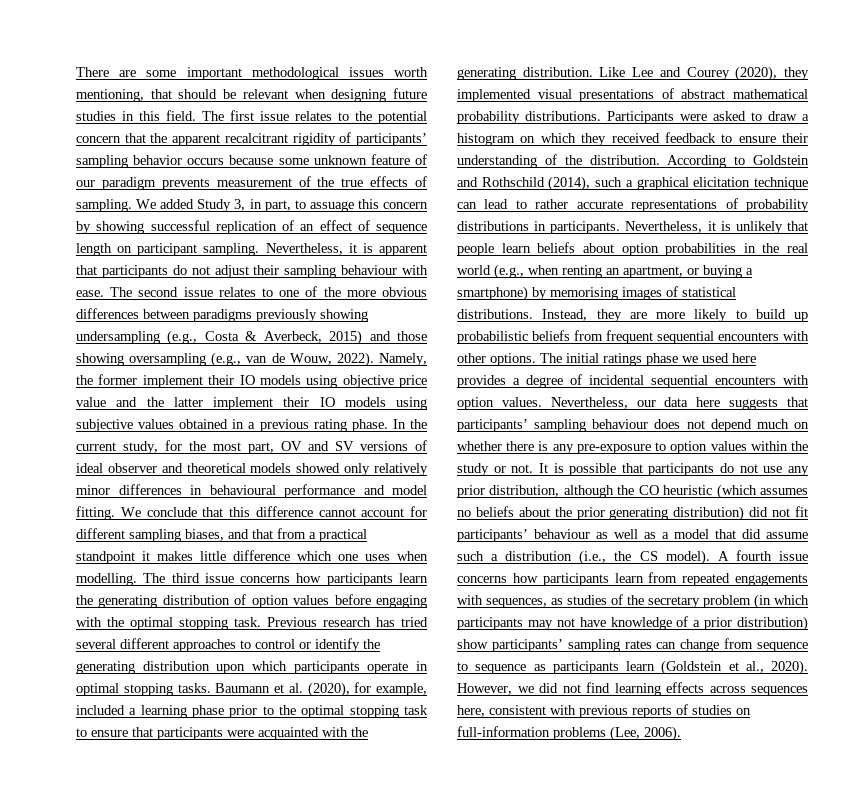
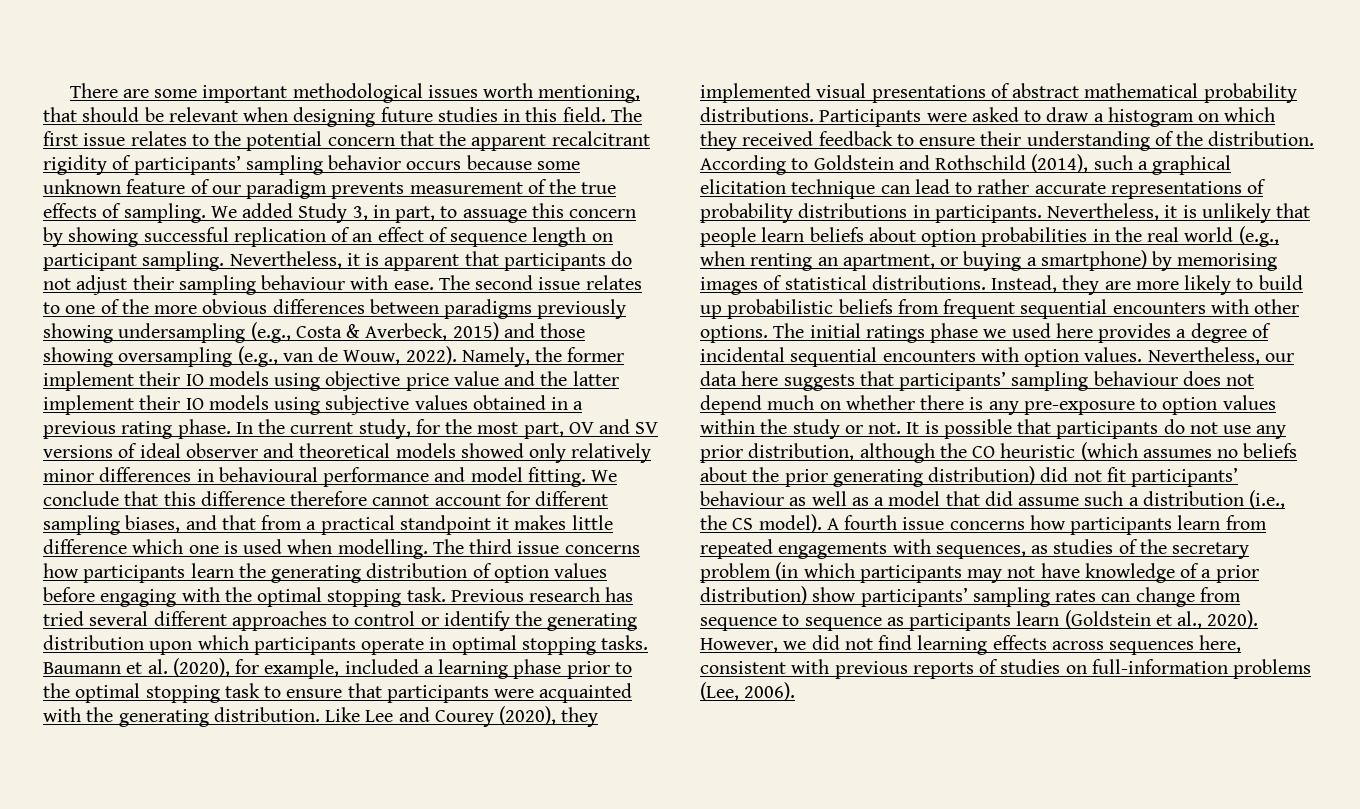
(313, 511) none -> [290,491,368,506] therefore
[365,554,390,561] uses -> [223,539,283,554] is used

